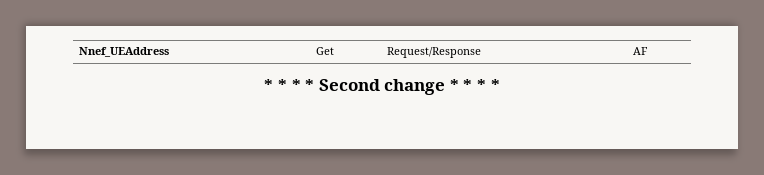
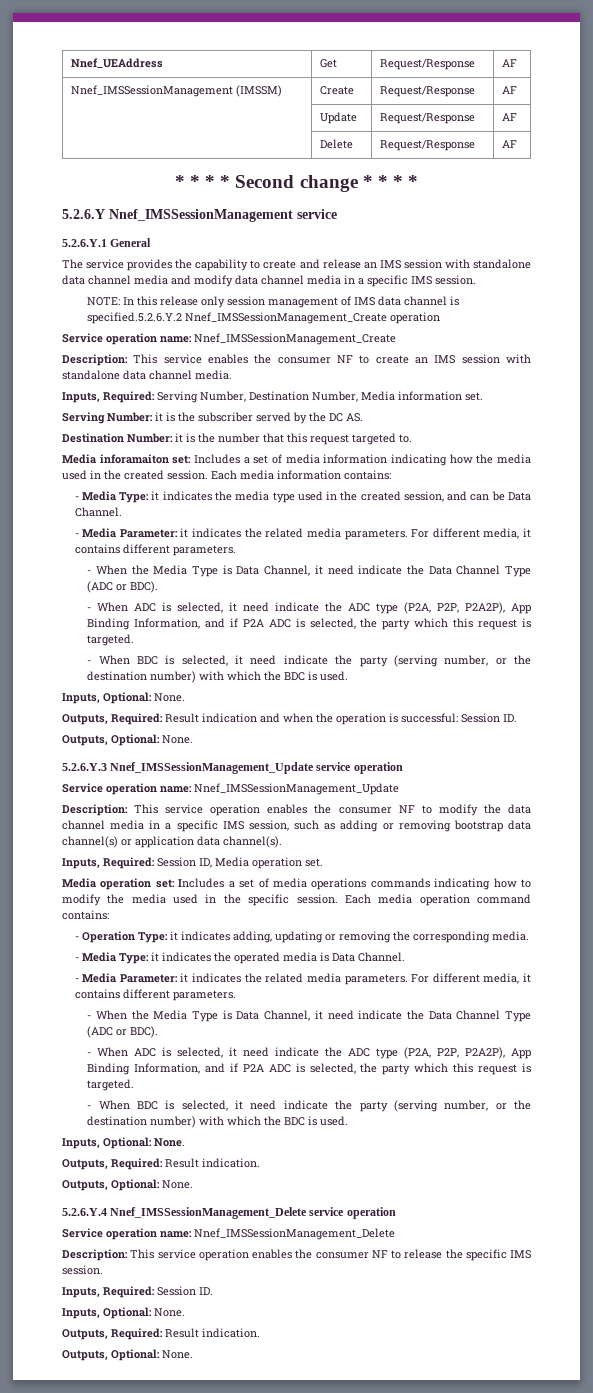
(648, 51) none -> [70,85,282,97] [319,86,354,95] [379,86,475,97] [501,86,517,94] [319,112,357,124] [379,113,475,124] [501,113,517,121] [319,139,353,149] [379,140,475,151] [501,140,517,148] // Nnef_IMSSessionManagement (IMSSM) | Create | Request/Response | AF // | Update | Request/Response | AF // | Delete | Request/Response | AF
(500, 85) none -> [62,209,337,222] [62,238,152,247] [62,259,531,271] [62,275,476,287] [87,296,460,308] [87,312,441,324] [62,333,396,345] [62,354,531,366] [62,370,232,380] [62,391,483,403] [62,412,363,424] [62,433,412,445] [62,454,531,466] [62,470,391,480] [74,491,531,503] [74,507,122,517] [74,528,531,540] [74,544,236,556] [87,565,532,577] [87,581,159,593] [87,602,531,614] [87,618,532,630] [87,634,135,646] [87,655,532,667] [87,671,349,683] [62,692,185,704] [62,713,517,725] [62,734,193,746] [62,762,403,774] [62,783,399,795] [62,804,531,816] [62,820,531,832] [62,836,282,848] [62,857,323,869] [62,878,531,890] [62,894,531,906] [62,910,109,920] [74,931,529,943] [74,952,405,964] [74,973,531,985] [74,989,236,1001] [87,1010,532,1022] [87,1026,159,1038] [87,1047,531,1059] [87,1063,532,1075] [87,1079,135,1091] [87,1100,532,1112] [87,1116,349,1128] [62,1137,185,1149] [62,1158,260,1170] [62,1179,193,1191] [62,1207,396,1219] [62,1228,395,1240] [62,1249,531,1261] [62,1265,103,1275] [62,1286,213,1298] [62,1307,185,1319] [62,1328,260,1340] [62,1349,193,1361] // 5.2.6.Y Nnef_IMSSessionManagement service // 5.2.6.Y.1 General // The service provides the capability to create and release an IMS session with standalone data channel media and modify data channel media in a specific IMS session. // NOTE: In this release only session management of IMS data channel is specified.5.2.6.Y.2 Nnef_IMSSessionManagement_Create operation // Service operation name: Nnef_IMSSessionManagement_Create // Description: This service enables the consumer NF to create an IMS session with standalone data channel media. // Inputs, Required: Serving Number, Destination Number, Media information set. // Serving Number: it is the subscriber served by the DC AS. // Destination Number: it is the number that this request targeted to. // Media inforamaiton set: Includes a set of media information indicating how the media used in the created session. Each media information contains: // - Media Type: it indicates the media type used in the created session, and can be Data Channel. // - Media Parameter: it indicates the related media parameters. For different media, it contains different parameters. // - When the Media Type is Data Channel, it need indicate the Data Channel Type (ADC or BDC). // - When ADC is selected, it need indicate the ADC type (P2A, P2P, P2A2P), App Binding Information, and if P2A ADC is selected, the party which this request is targeted. // - When BDC is selected, it need indicate the party (serving number, or the destination number) with which the BDC is used. // Inputs, Optional: None. // Outputs, Required: Result indication and when the operation is successful: Session ID. // Outputs, Optional: None. // 5.2.6.Y.3 Nnef_IMSSessionManagement_Update service operation // Service operation name: Nnef_IMSSessionManagement_Update // Description: This service operation enables the consumer NF to modify the data channel media in a specific IMS session, such as adding or removing bootstrap data channel(s) or application data channel(s). // Inputs, Required: Session ID, Media operation set. // Media operation set: Includes a set of media operations commands indicating how to modify the media used in the specific session. Each media operation command contains: // - Operation Type: it indicates adding, updating or removing the corresponding media. // - Media Type: it indicates the operated media is Data Channel. // - Media Parameter: it indicates the related media parameters. For different media, it contains different parameters. // - When the Media Type is Data Channel, it need indicate the Data Channel Type (ADC or BDC). // - When ADC is selected, it need indicate the ADC type (P2A, P2P, P2A2P), App Binding Information, and if P2A ADC is selected, the party which this request is targeted. // - When BDC is selected, it need indicate the party (serving number, or the destination number) with which the BDC is used. // Inputs, Optional: None. // Outputs, Required: Result indication. // Outputs, Optional: None. // 5.2.6.Y.4 Nnef_IMSSessionManagement_Delete service operation // Service operation name: Nnef_IMSSessionManagement_Delete // Description: This service operation enables the consumer NF to release the specific IMS session. // Inputs, Required: Session ID. // Inputs, Optional: None. // Outputs, Required: Result indication. // Outputs, Optional: None.

